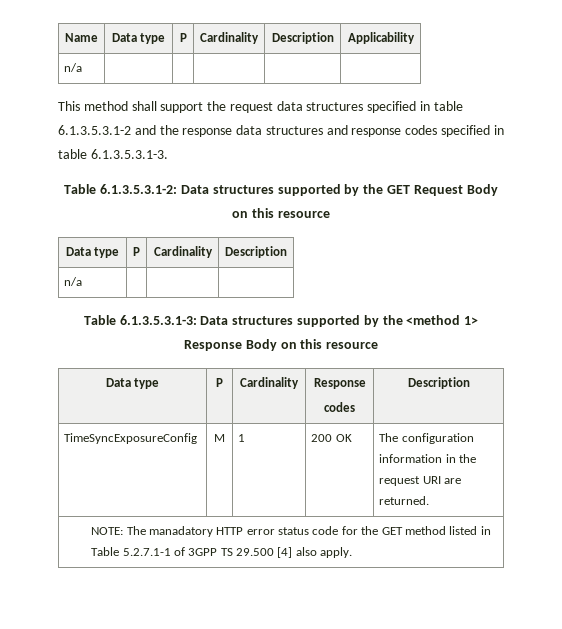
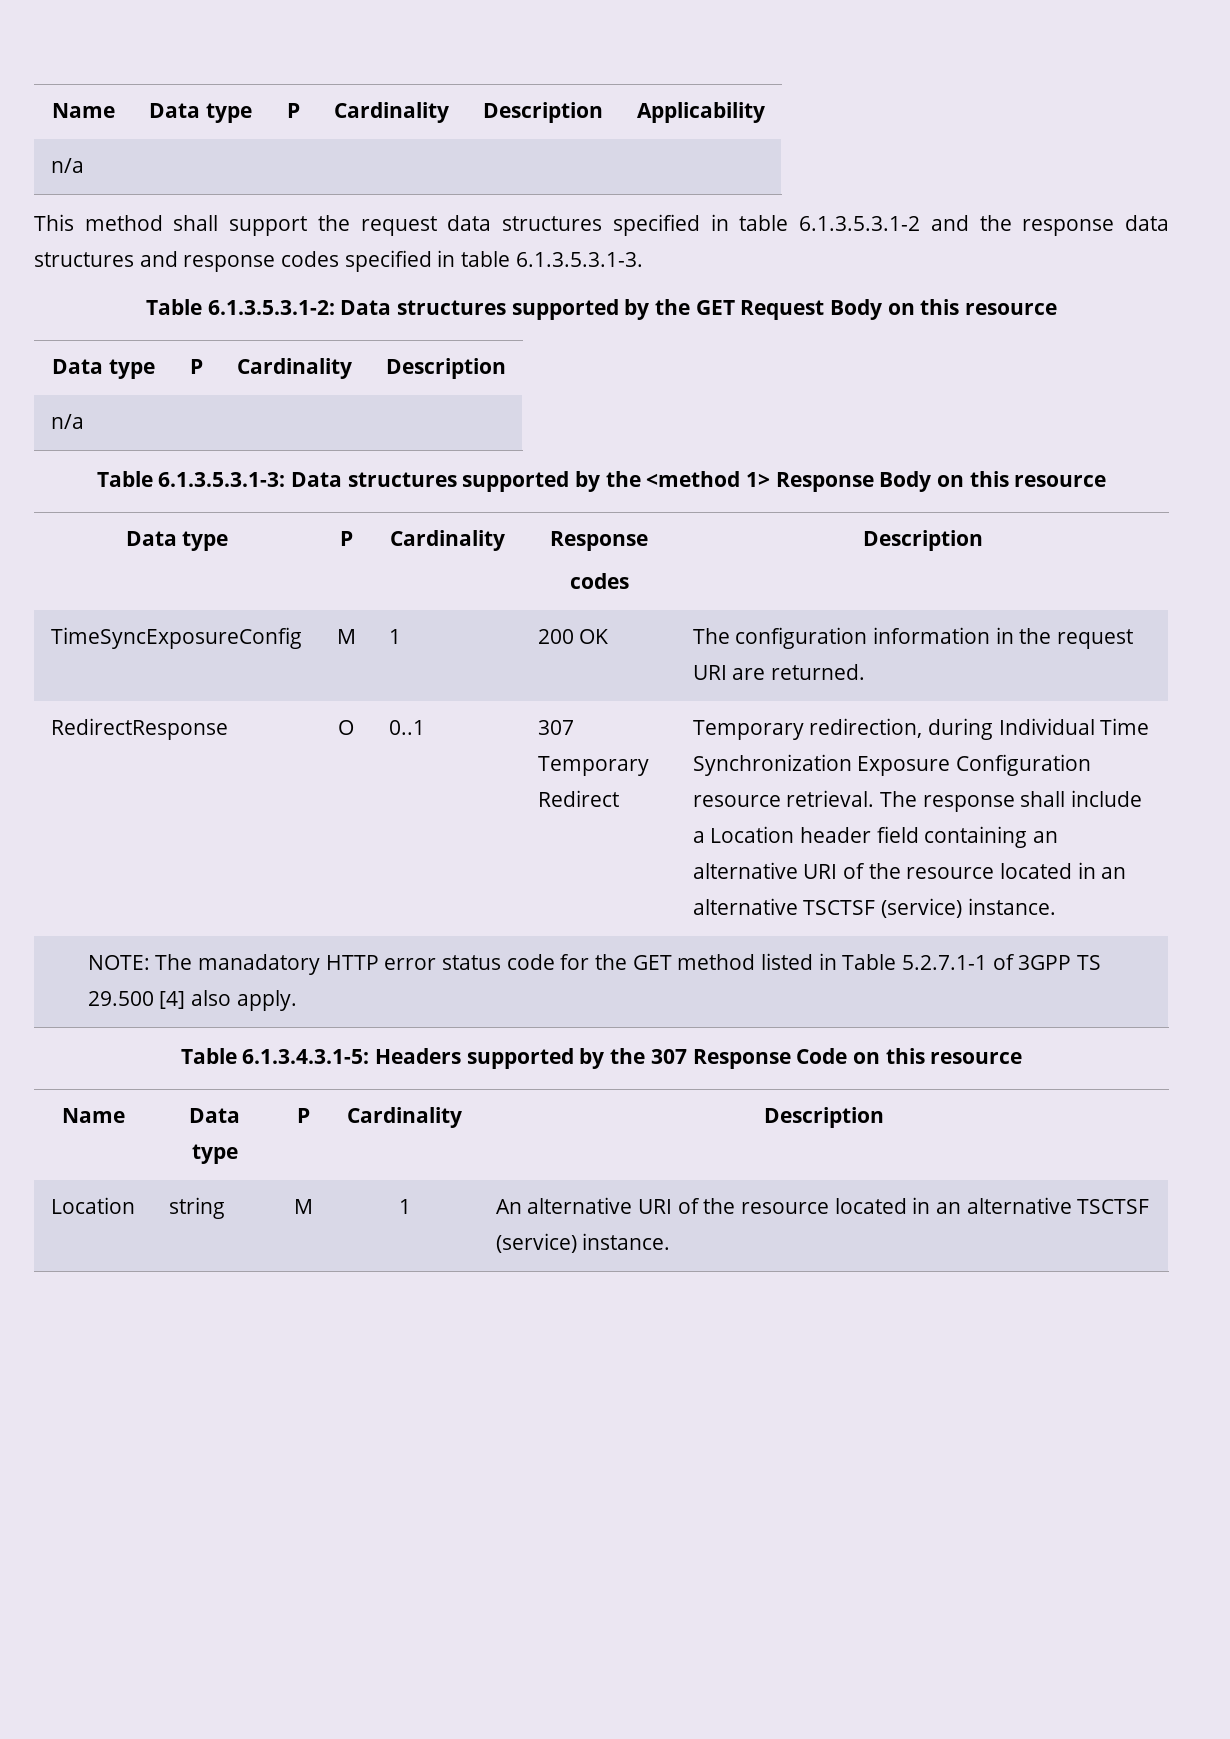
(430, 500) none -> [50,718,228,740] [338,720,354,735] [388,720,425,735] [537,720,574,735] [537,756,649,776] [537,790,619,807] [692,718,1150,740] [692,754,1091,776] [692,790,1142,812] [692,826,1058,848] [692,862,1127,879] [692,898,1056,918] // RedirectResponse | O | 0..1 | 307 Temporary Redirect | Temporary redirection, during Individual Time Synchronization Exposure Configuration resource retrieval. The response shall include a Location header field containing an alternative URI of the resource located in an alternative TSCTSF (service) instance.
(353, 552) none -> [180,1048,1023,1069] [62,1108,125,1123] [189,1108,240,1123] [191,1144,238,1164] [296,1108,310,1123] [347,1107,462,1128] [764,1107,884,1128] [50,1197,135,1214] [168,1197,225,1219] [293,1199,313,1214] [398,1199,411,1214] [495,1197,1150,1214] [495,1233,671,1253] // Table 6.1.3.4.3.1-5: Headers supported by the 307 Response Code on this resource // Name | Data type | P | Cardinality | Description // Location | string | M | 1 | An alternative URI of the resource located in an alternative TSCTSF (service) instance.

